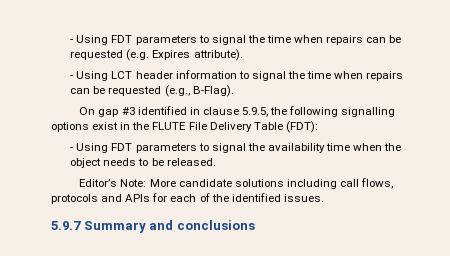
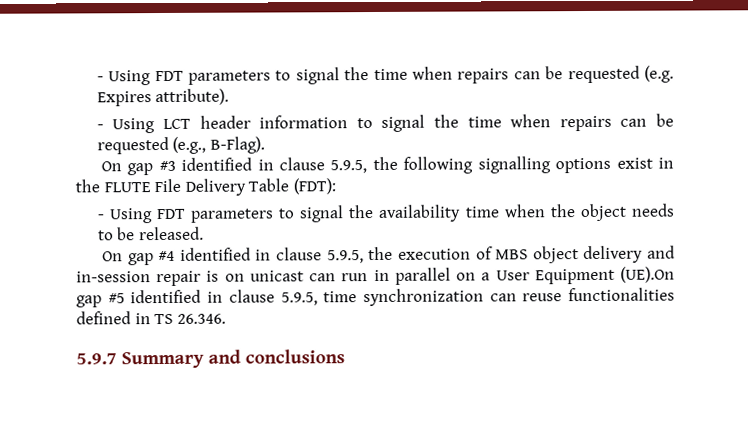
[79,178,394,189] [51,193,324,204] Editor’s Note: More candidate solutions including call flows, protocols and APIs for each of the identified issues. -> [101,245,675,266] [76,266,675,287] [76,287,675,308] [76,311,226,325] On gap #4 identified in clause 5.9.5, the execution of MBS object delivery and in-session repair is on unicast can run in parallel on a User Equipment (UE).On gap #5 identified in clause 5.9.5, time synchronization can reuse functionalities defined in TS 26.346.

